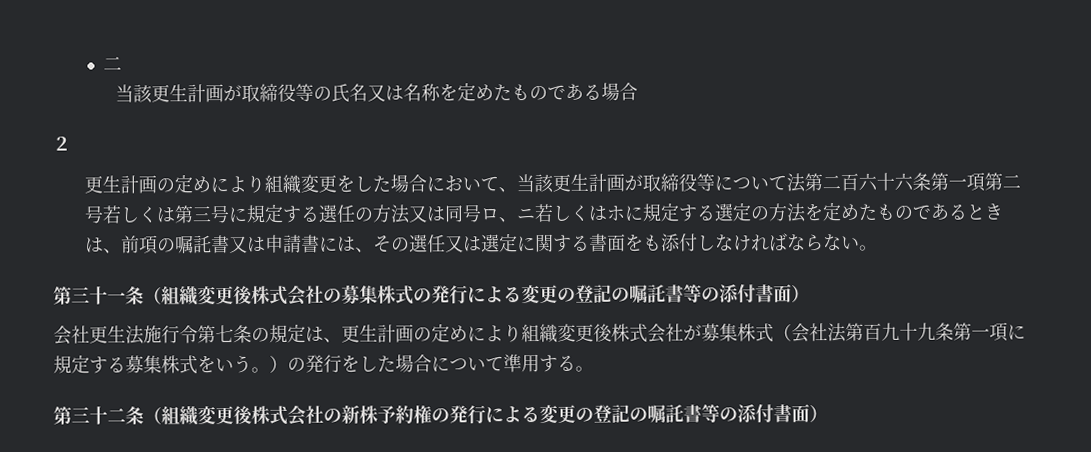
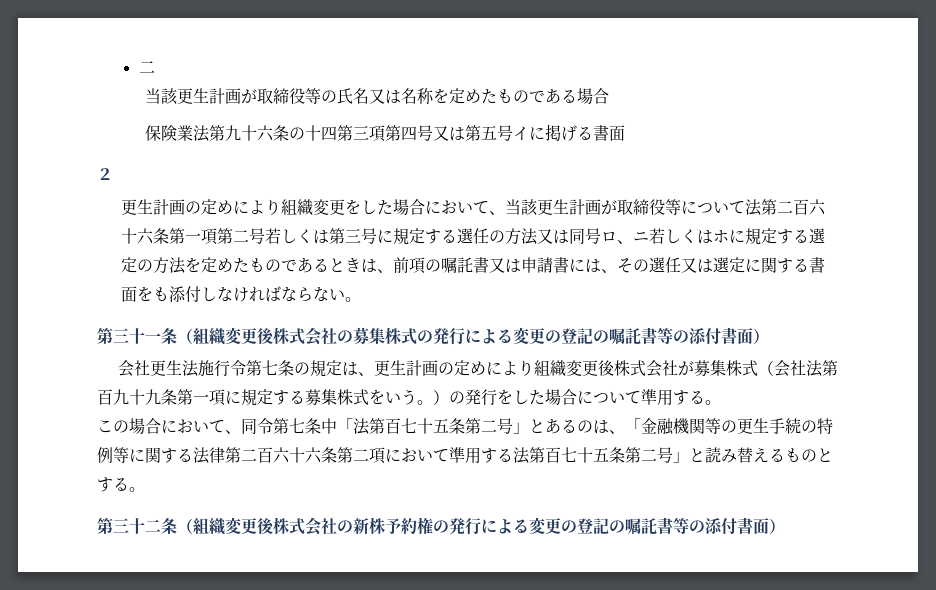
(638, 91) none -> [145,124,626,142] // 保険業法第九十六条の十四第三項第四号又は第五号イに掲げる書面
(594, 368) none -> [97,418,833,435] [97,447,833,464] [97,477,145,492] // この場合において、同令第七条中「法第百七十五条第二号」とあるのは、「金融機関等の更生手続の特例等に関する法律第二百六十六条第二項において準用する法第百七十五条第二号」と読み替えるものとする。

